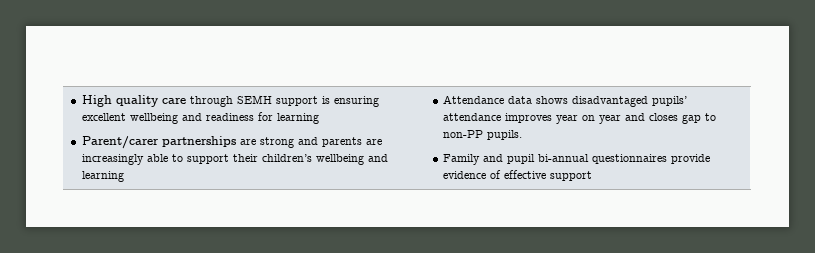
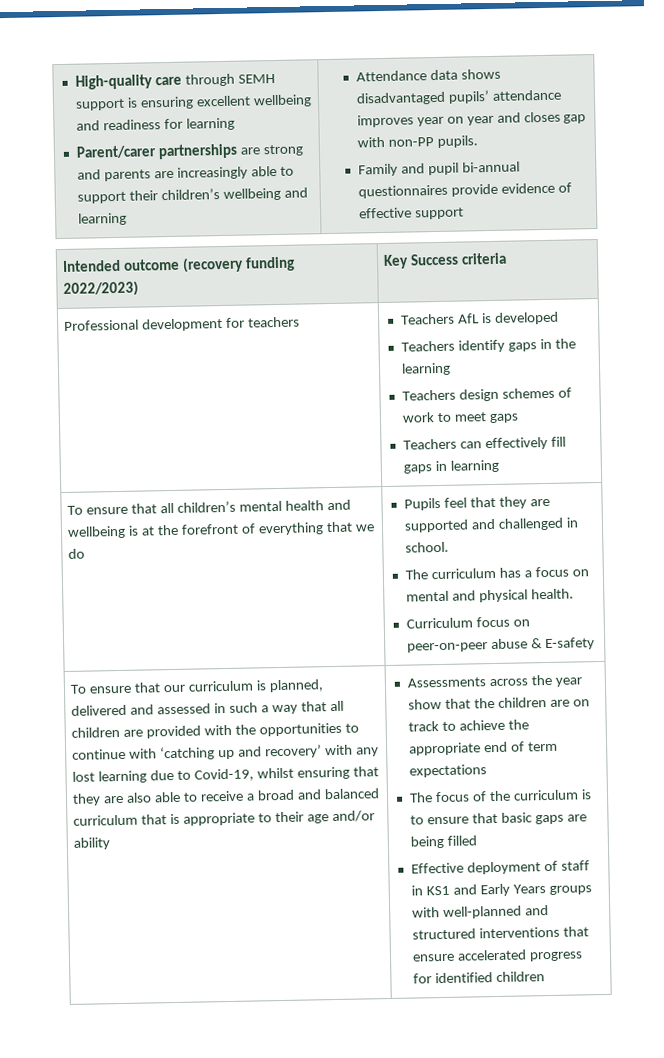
[81,95,159,107] High quality -> [75,74,154,90] High-quality
[705,113,717,121] to -> [356,136,385,148] with
(593, 176) none -> [62,256,296,273] [63,280,140,297] [383,252,508,269] [64,316,301,332] [401,311,559,325] [401,338,576,353] [401,362,452,376] [402,387,572,402] [402,412,519,424] [403,436,566,451] [403,459,500,474] [67,499,351,515] [67,521,375,539] [68,548,86,559] [404,496,550,511] [404,517,579,533] [405,541,450,553] [405,566,589,580] [406,588,574,603] [406,616,531,629] [407,637,595,653] [70,679,324,694] [71,700,344,716] [71,722,359,739] [72,744,379,761] [72,766,379,784] [72,788,380,806] [73,810,375,826] [73,837,111,850] [407,674,582,688] [408,697,590,710] [408,719,529,732] [409,741,558,756] [409,764,488,778] [409,789,592,803] [410,812,587,825] [410,835,478,849] [411,860,590,875] [411,883,592,897] [412,905,550,919] [412,926,590,940] [412,949,584,962] [413,971,546,984] // Intended outcome (recovery funding 2022/2023) | Key Success criteria // Professional development for teachers | Teachers AfL is developed // Teachers identify gaps in the learning // Teachers design schemes of work to meet gaps // Teachers can effectively fill gaps in learning // To ensure that all children’s mental health and wellbeing is at the forefront of everything that we do | Pupils feel that they are supported and challenged in school. // The curriculum has a focus on mental and physical health. // Curriculum focus on peer-on-peer abuse & E-safety // To ensure that our curriculum is planned, delivered and assessed in such a way that all children are provided with the opportunities to continue with ‘catching up and recovery’ with any lost learning due to Covid-19, whilst ensuring that they are also able to receive a broad and balanced curriculum that is appropriate to their age and/or ability | Assessments across the year show that the children are on track to achieve the appropriate end of term expectations // The focus of the curriculum is to ensure that basic gaps are being filled // Effective deployment of staff in KS1 and Early Years groups with well-planned and structured interventions that ensure accelerated progress for identified children

